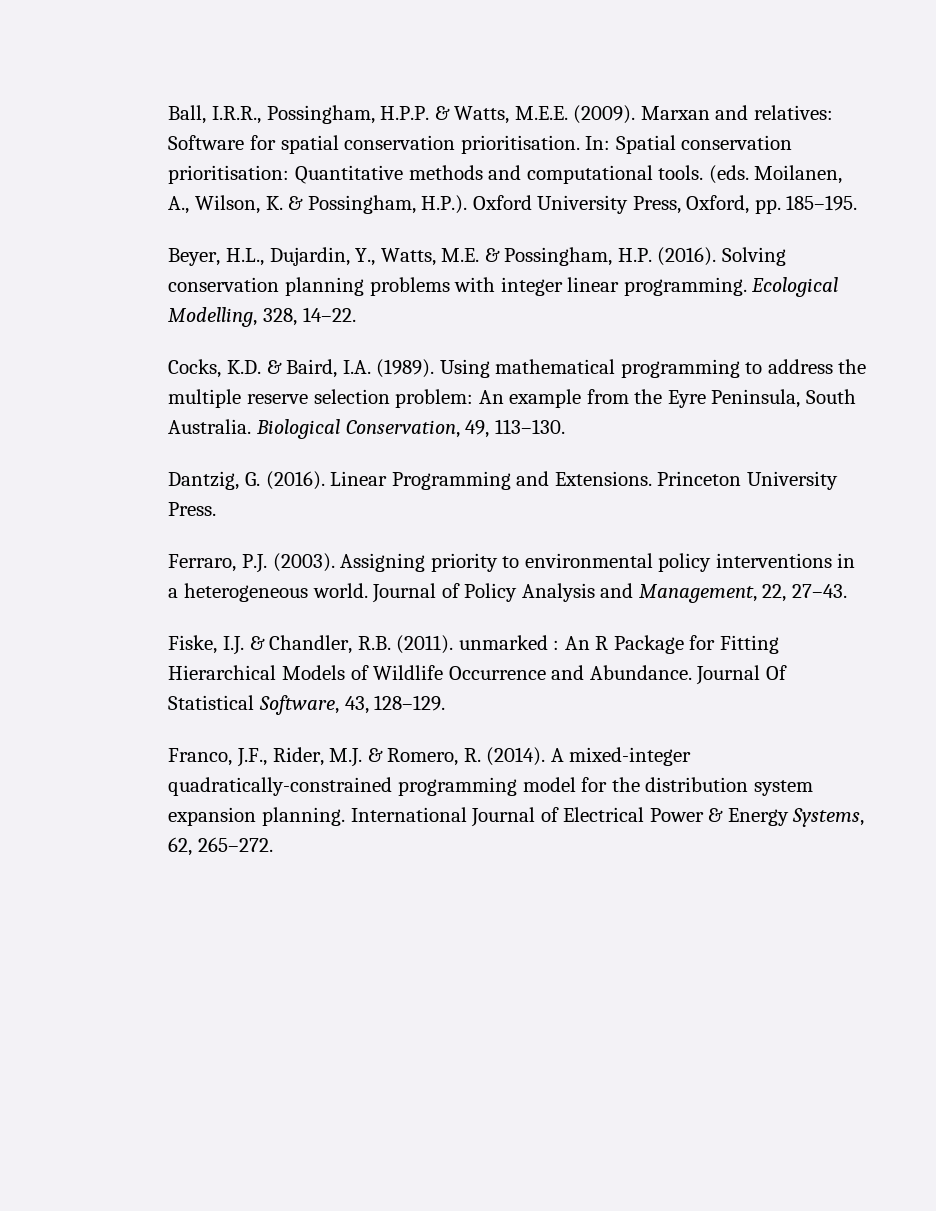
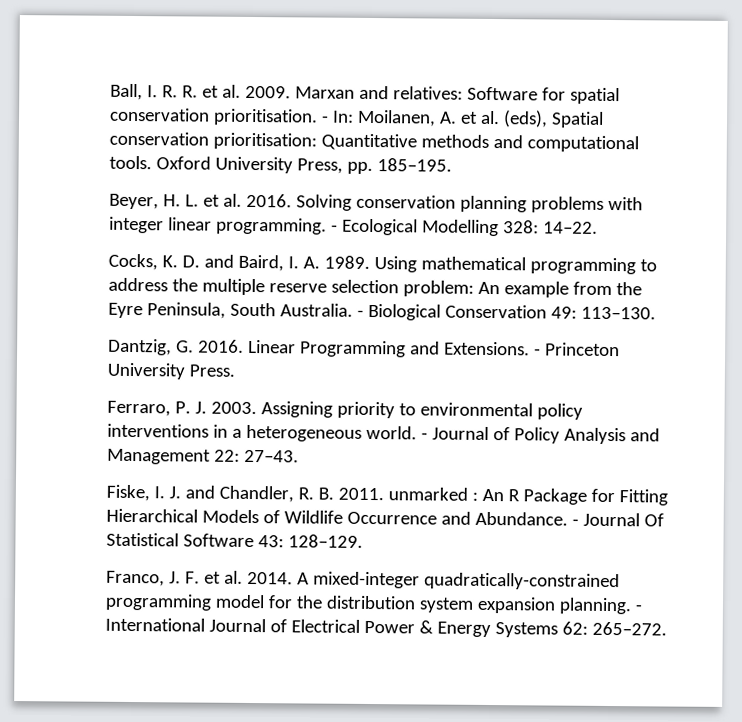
[211,105,636,124] I.R.R., Possingham, H.P.P. & Watts, M.E.E. (2009). -> [147,84,292,99] I. R. R. et al. 2009.
[585,136,611,150] In: -> [321,109,549,128] - In: Moilanen, A. et al. (eds),
[708,165,843,184] [168,195,468,214] (eds. Moilanen, A., Wilson, K. & Possingham, H.P.). -> (153, 162) none
[686,195,750,214] Oxford, -> (344, 166) none
[225,247,717,266] H.L., Dujardin, Y., Watts, M.E. & Possingham, H.P. (2016). -> [163,193,293,208] H. L. et al. 2016.
[751,277,839,297] [168,307,356,327] [168,359,435,378] Ecological Modelling, 328, 14–22. // Cocks, K.D. & Baird, I.A. (1989). -> [331,218,599,237] [108,253,371,272] - Ecological Modelling 328: 14–22. // Cocks, K. D. and Baird, I. A. 1989.
[255,419,490,439] Biological Conservation, 49, -> [357,303,578,321] - Biological Conservation 49:
[265,471,325,490] (2016). -> [198,339,245,353] 2016.
(652, 478) none -> [534,348,542,356] -
[241,553,335,573] P.J. (2003). -> [175,401,258,415] P. J. 2003.
(368, 590) none -> [421,432,429,440] -
[638,584,787,603] Management, 22, -> [107,448,241,465] Management 22:
[222,635,454,655] I.J. & Chandler, R.B. (2011). -> [154,485,385,503] I. J. and Chandler, R. B. 2011.
(692, 672) none -> [572,518,580,526] -
[258,695,369,715] Software, 43, -> [183,533,285,548] Software 43:
[236,747,546,767] J.F., Rider, M.J. & Romero, R. (2014). -> [169,570,294,585] J. F. et al. 2014.
(345, 816) none -> [635,604,643,612] -
[792,808,865,827] [168,837,193,856] Systems, 62, -> [495,621,589,638] Systems 62:

